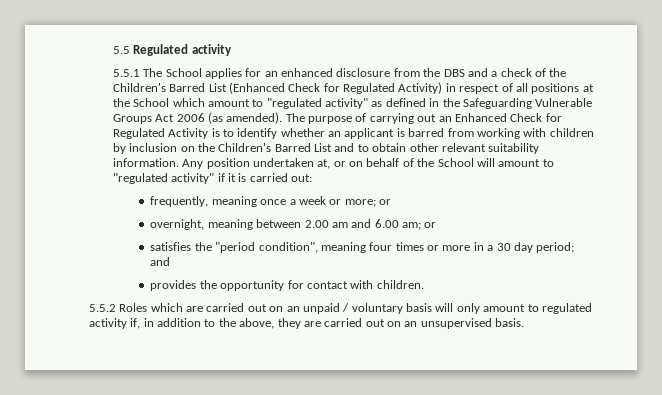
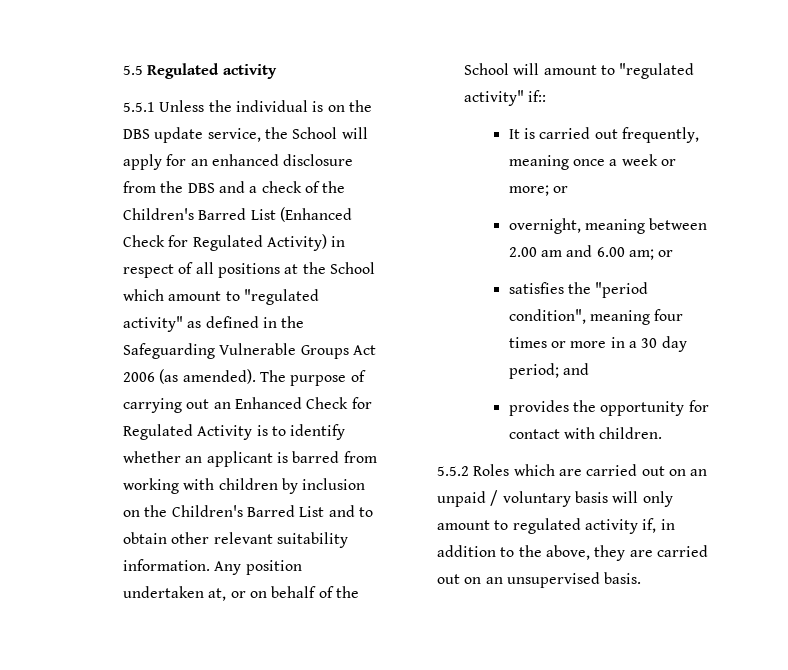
[143,68,242,79] The School applies -> [159,100,372,112] [123,127,368,143] [123,154,163,170] Unless the individual is on the DBS update service, the School will apply
[217,173,236,182] if it -> [528,90,547,102] [508,129,520,139] if:: // It
[291,174,313,182] out: // -> [594,129,618,139] out

